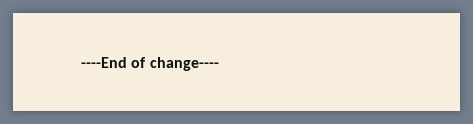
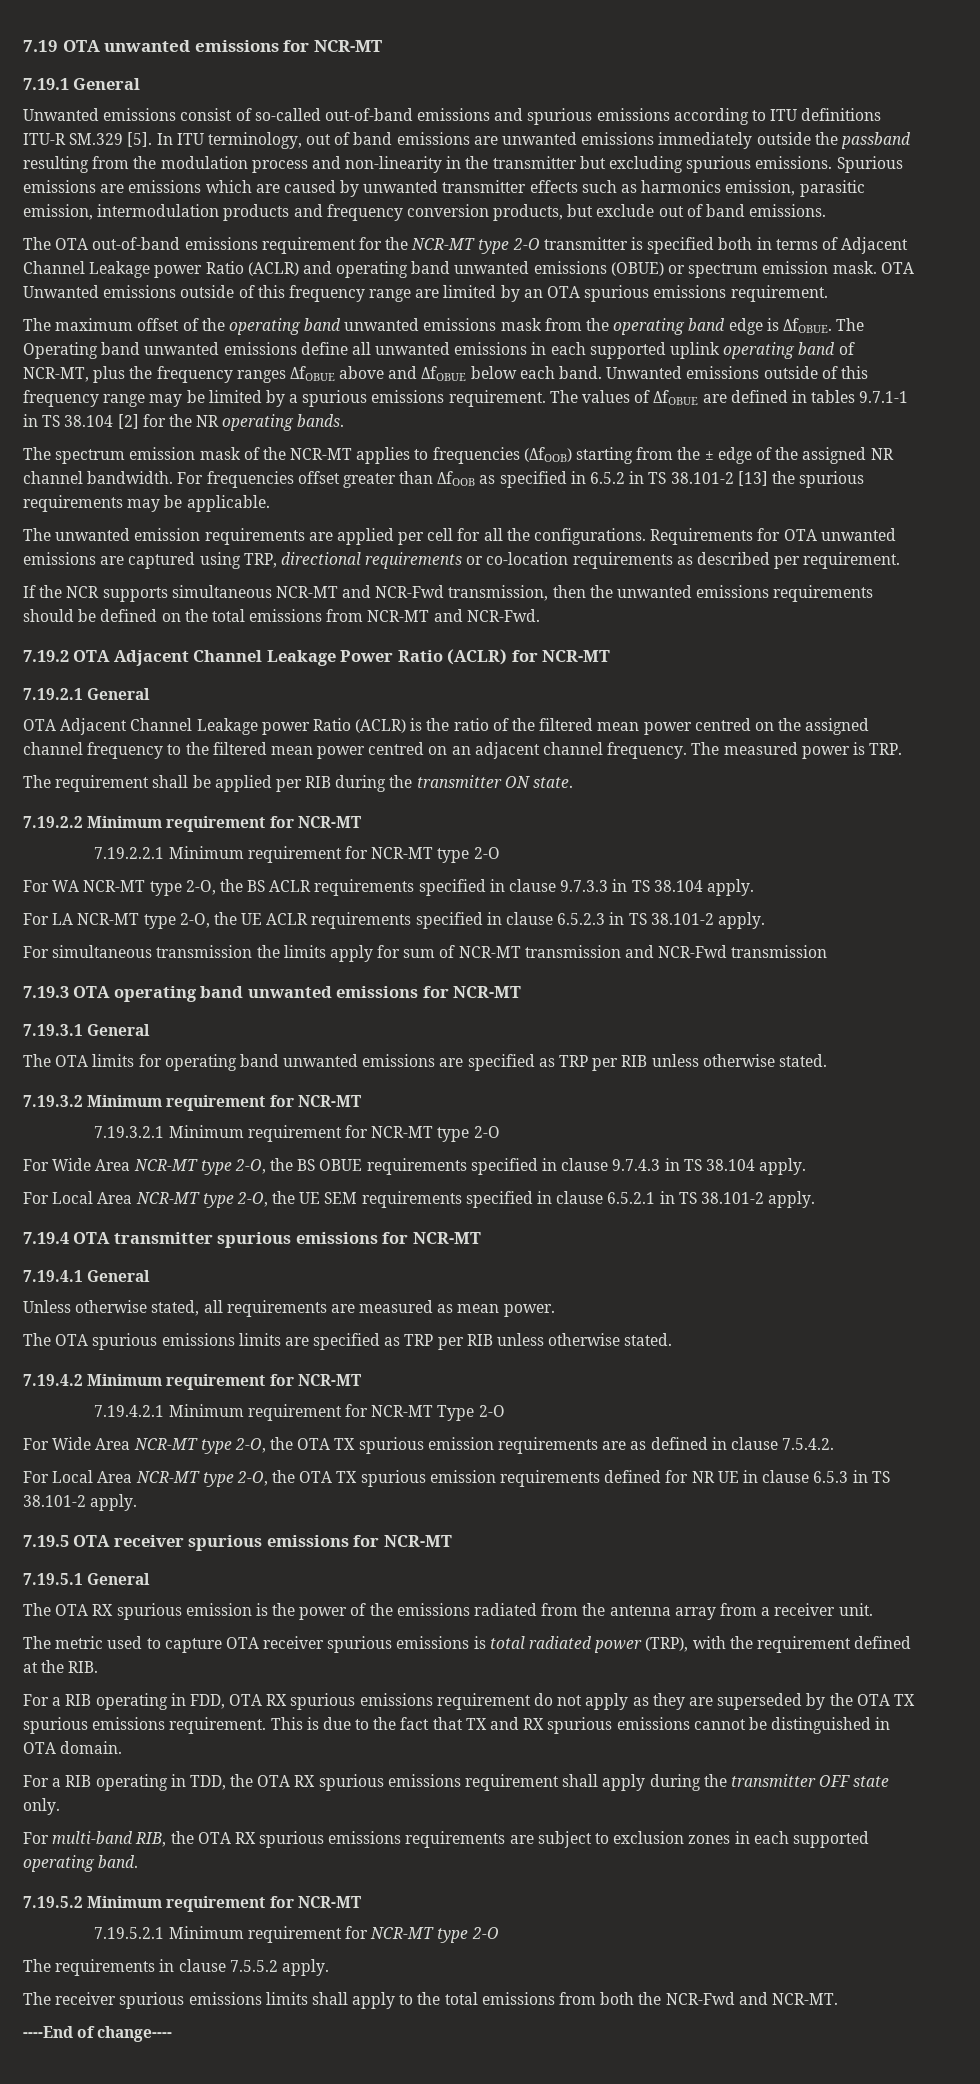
(81, 62) none -> [23,40,382,52] [23,78,141,90] [23,108,882,125] [23,132,911,149] [23,156,903,173] [23,180,865,197] [23,204,827,221] [23,237,909,254] [23,261,914,278] [23,285,828,302] [23,318,865,335] [23,342,855,359] [23,366,868,383] [23,390,909,407] [23,414,345,431] [23,447,894,464] [23,471,865,488] [23,495,270,512] [23,528,896,545] [23,552,901,569] [23,585,874,602] [23,609,540,622] [23,649,611,666] [23,688,151,700] [23,718,870,735] [23,742,903,759] [23,775,574,792] [23,816,361,832] [94,846,500,863] [23,879,754,896] [23,912,765,929] [23,945,828,962] [23,986,522,1002] [23,1024,151,1036] [23,1054,827,1071] [23,1095,361,1111] [94,1125,500,1142] [23,1158,807,1175] [23,1191,816,1208] [23,1232,481,1248] [23,1270,151,1282] [23,1300,555,1317] [23,1333,673,1350] [23,1374,361,1390] [94,1404,505,1421] [23,1437,835,1454] [23,1470,890,1487] [23,1494,138,1511] [23,1535,452,1551] [23,1573,151,1585] [23,1603,873,1620] [23,1636,912,1653] [23,1660,99,1673] [23,1693,915,1710] [23,1717,891,1734] [23,1741,123,1754] [23,1774,890,1791] [23,1798,60,1815] [23,1831,869,1848] [23,1855,139,1872] [23,1896,361,1912] [94,1926,499,1943] [23,1959,329,1976] [23,1992,838,2009] 7.19 OTA unwanted emissions for NCR-MT // 7.19.1 General // Unwanted emissions consist of so-called out-of-band emissions and spurious emissions according to ITU definitions ITU-R SM.329 [5]. In ITU terminology, out of band emissions are unwanted emissions immediately outside the passband resulting from the modulation process and non-linearity in the transmitter but excluding spurious emissions. Spurious emissions are emissions which are caused by unwanted transmitter effects such as harmonics emission, parasitic emission, intermodulation products and frequency conversion products, but exclude out of band emissions. // The OTA out-of-band emissions requirement for the NCR-MT type 2-O transmitter is specified both in terms of Adjacent Channel Leakage power Ratio (ACLR) and operating band unwanted emissions (OBUE) or spectrum emission mask. OTA Unwanted emissions outside of this frequency range are limited by an OTA spurious emissions requirement. // The maximum offset of the operating band unwanted emissions mask from the operating band edge is ΔfOBUE. The Operating band unwanted emissions define all unwanted emissions in each supported uplink operating band of NCR-MT, plus the frequency ranges ΔfOBUE above and ΔfOBUE below each band. Unwanted emissions outside of this frequency range may be limited by a spurious emissions requirement. The values of ΔfOBUE are defined in tables 9.7.1-1 in TS 38.104 [2] for the NR operating bands. // The spectrum emission mask of the NCR-MT applies to frequencies (ΔfOOB) starting from the ± edge of the assigned NR channel bandwidth. For frequencies offset greater than ΔfOOB as specified in 6.5.2 in TS 38.101-2 [13] the spurious requirements may be applicable. // The unwanted emission requirements are applied per cell for all the configurations. Requirements for OTA unwanted emissions are captured using TRP, directional requirements or co-location requirements as described per requirement. // If the NCR supports simultaneous NCR-MT and NCR-Fwd transmission, then the unwanted emissions requirements should be defined on the total emissions from NCR-MT and NCR-Fwd. // 7.19.2 OTA Adjacent Channel Leakage Power Ratio (ACLR) for NCR-MT // 7.19.2.1 General // OTA Adjacent Channel Leakage power Ratio (ACLR) is the ratio of the filtered mean power centred on the assigned channel frequency to the filtered mean power centred on an adjacent channel frequency. The measured power is TRP. // The requirement shall be applied per RIB during the transmitter ON state. // 7.19.2.2 Minimum requirement for NCR-MT // 7.19.2.2.1 Minimum requirement for NCR-MT type 2-O // For WA NCR-MT type 2-O, the BS ACLR requirements specified in clause 9.7.3.3 in TS 38.104 apply. // For LA NCR-MT type 2-O, the UE ACLR requirements specified in clause 6.5.2.3 in TS 38.101-2 apply. // For simultaneous transmission the limits apply for sum of NCR-MT transmission and NCR-Fwd transmission // 7.19.3 OTA operating band unwanted emissions for NCR-MT // 7.19.3.1 General // The OTA limits for operating band unwanted emissions are specified as TRP per RIB unless otherwise stated. // 7.19.3.2 Minimum requirement for NCR-MT // 7.19.3.2.1 Minimum requirement for NCR-MT type 2-O // For Wide Area NCR-MT type 2-O, the BS OBUE requirements specified in clause 9.7.4.3 in TS 38.104 apply. // For Local Area NCR-MT type 2-O, the UE SEM requirements specified in clause 6.5.2.1 in TS 38.101-2 apply. // 7.19.4 OTA transmitter spurious emissions for NCR-MT // 7.19.4.1 General // Unless otherwise stated, all requirements are measured as mean power. // The OTA spurious emissions limits are specified as TRP per RIB unless otherwise stated. // 7.19.4.2 Minimum requirement for NCR-MT // 7.19.4.2.1 Minimum requirement for NCR-MT Type 2-O // For Wide Area NCR-MT type 2-O, the OTA TX spurious emission requirements are as defined in clause 7.5.4.2. // For Local Area NCR-MT type 2-O, the OTA TX spurious emission requirements defined for NR UE in clause 6.5.3 in TS 38.101-2 apply. // 7.19.5 OTA receiver spurious emissions for NCR-MT // 7.19.5.1 General // The OTA RX spurious emission is the power of the emissions radiated from the antenna array from a receiver unit. // The metric used to capture OTA receiver spurious emissions is total radiated power (TRP), with the requirement defined at the RIB. // For a RIB operating in FDD, OTA RX spurious emissions requirement do not apply as they are superseded by the OTA TX spurious emissions requirement. This is due to the fact that TX and RX spurious emissions cannot be distinguished in OTA domain. // For a RIB operating in TDD, the OTA RX spurious emissions requirement shall apply during the transmitter OFF state only. // For multi-band RIB, the OTA RX spurious emissions requirements are subject to exclusion zones in each supported operating band. // 7.19.5.2 Minimum requirement for NCR-MT // 7.19.5.2.1 Minimum requirement for NCR-MT type 2-O // The requirements in clause 7.5.5.2 apply. // The receiver spurious emissions limits shall apply to the total emissions from both the NCR-Fwd and NCR-MT. //

